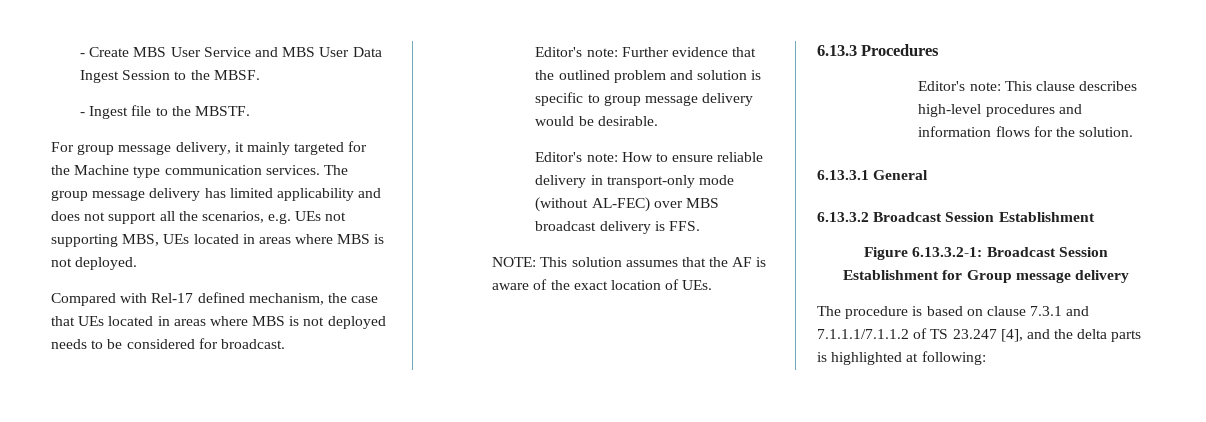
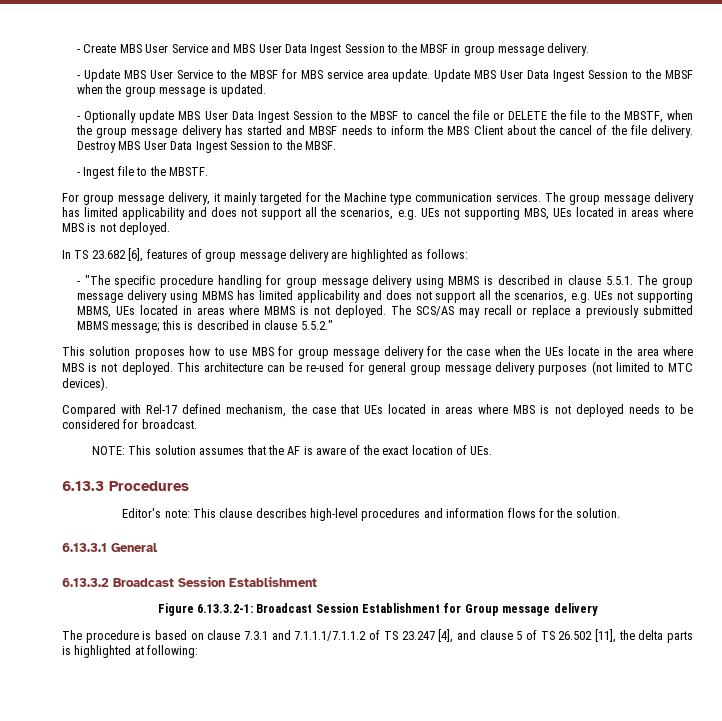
(210, 75) none -> [419,43,590,56] [77,69,693,82] [77,84,266,97] [77,110,693,123] [76,125,694,138] [77,140,302,153] MBSF in group message delivery. // - Update MBS User Service to the MBSF for MBS service area update. Update MBS User Data Ingest Session to the MBSF when the group message is updated. // - Optionally update MBS User Data Ingest Session to the MBSF to cancel the file or DELETE the file to the MBSTF, when the group message delivery has started and MBSF needs to inform the MBS Client about the cancel of the file delivery. Destroy MBS User Data Ingest Session to the
(138, 263) none -> [62,248,468,262] [77,275,694,288] [77,290,693,303] [77,305,693,318] [77,320,333,333] [62,346,694,359] [62,361,693,375] [62,377,108,391] // In TS 23.682 [6], features of group message delivery are highlighted as follows: // - "The specific procedure handling for group message delivery using MBMS is described in clause 5.5.1. The group message delivery using MBMS has limited applicability and does not support all the scenarios, e.g. UEs not supporting MBMS, UEs located in areas where MBMS is not deployed. The SCS/AS may recall or replace a previously submitted MBMS message; this is described in clause 5.5.2." // This solution proposes how to use MBS for group message delivery for the case when the UEs locate in the area where MBS is not deployed. This architecture can be re-used for general group message delivery purposes (not limited to MTC devices).
[535,47,757,57] [535,70,762,83] [535,92,754,106] [535,116,658,126] [535,152,764,162] [535,175,734,188] [535,197,719,212] [535,221,700,234] // Editor's note: Further evidence that the outlined problem and solution is specific to group message delivery would be desirable. // Editor's note: How to ensure reliable delivery in transport-only mode (without AL-FEC) over MBS broadcast delivery is FFS. -> (197, 424) none
(1050, 334) none -> [479,629,616,643] clause 5 of TS 26.502 [11],

